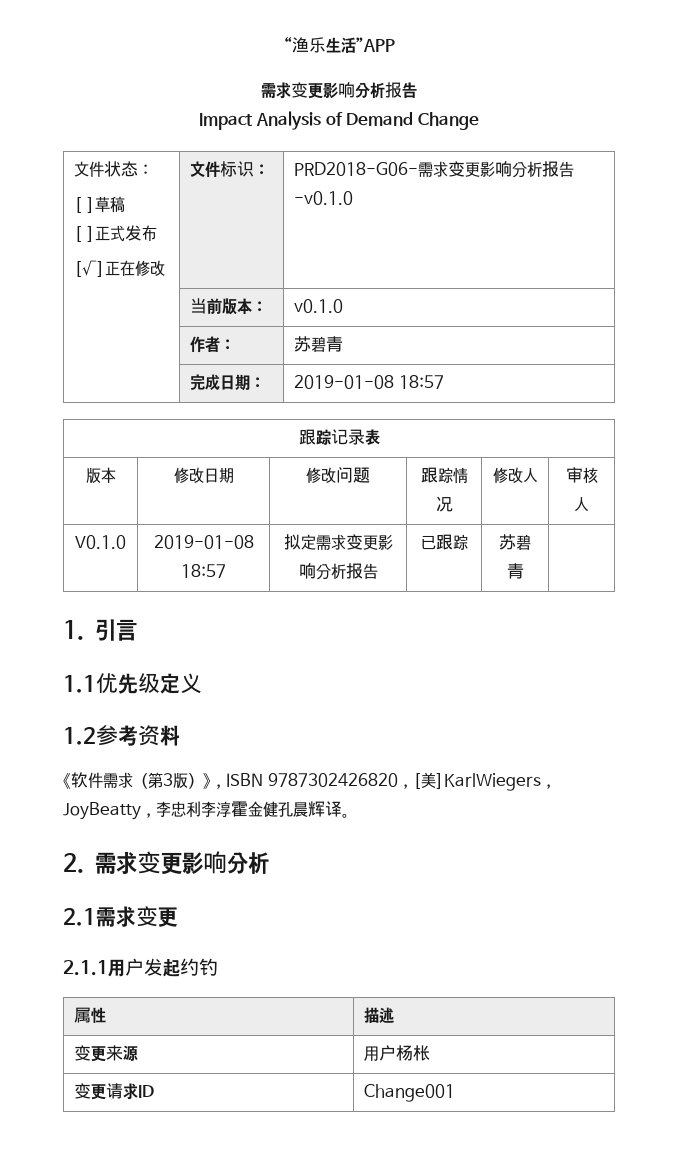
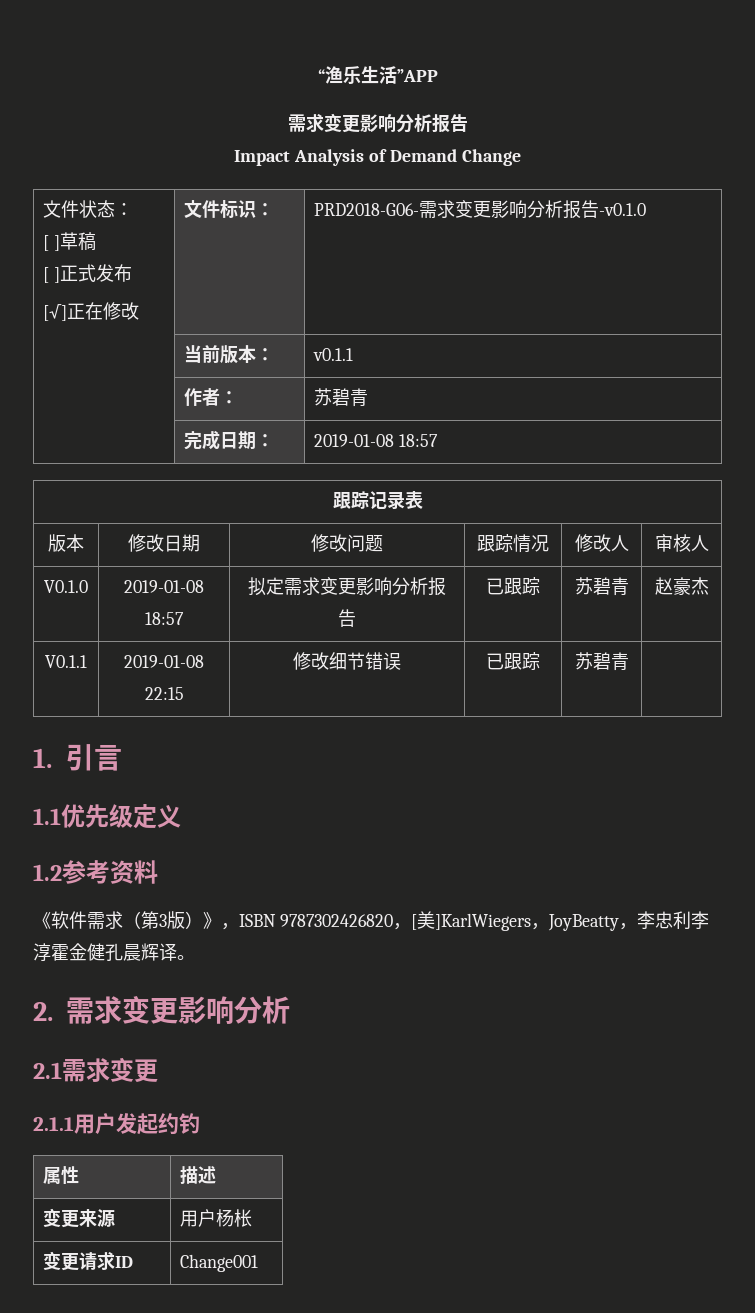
[294,299,344,313] v0.1.0 -> [313,348,354,361] v0.1.1
(524, 571) none -> [654,577,709,595] [45,655,87,668] [124,655,204,668] [144,687,184,700] [293,652,401,670] [486,652,540,670] [574,652,629,671] | 赵豪杰 // V0.1.1 | 2019-01-08 22:15 | 修改细节错误 | 已跟踪 | 苏碧青

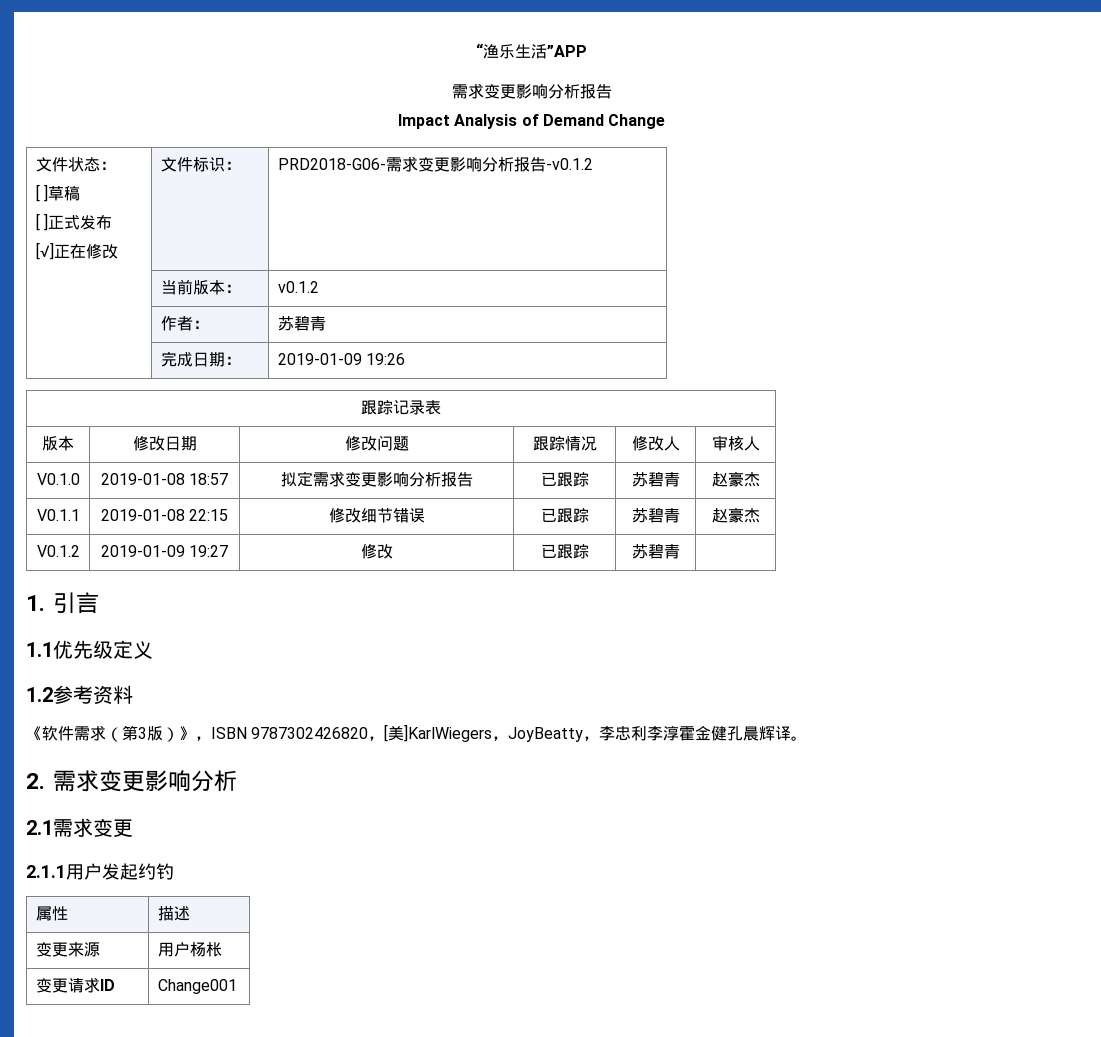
[599,203,647,216] -v0.1.0 -> [545,158,593,170] -v0.1.2
[313,348,354,361] v0.1.1 -> [277,281,319,293] v0.1.2
[314,434,439,447] 2019-01-08 18:57 -> [277,353,406,365] 2019-01-09 19:26
(629, 661) none -> [711,508,760,523] [36,545,80,557] [100,545,229,557] [360,543,393,559] [540,543,589,559] [631,544,680,559] | 赵豪杰 // V0.1.2 | 2019-01-09 19:27 | 修改 | 已跟踪 | 苏碧青

